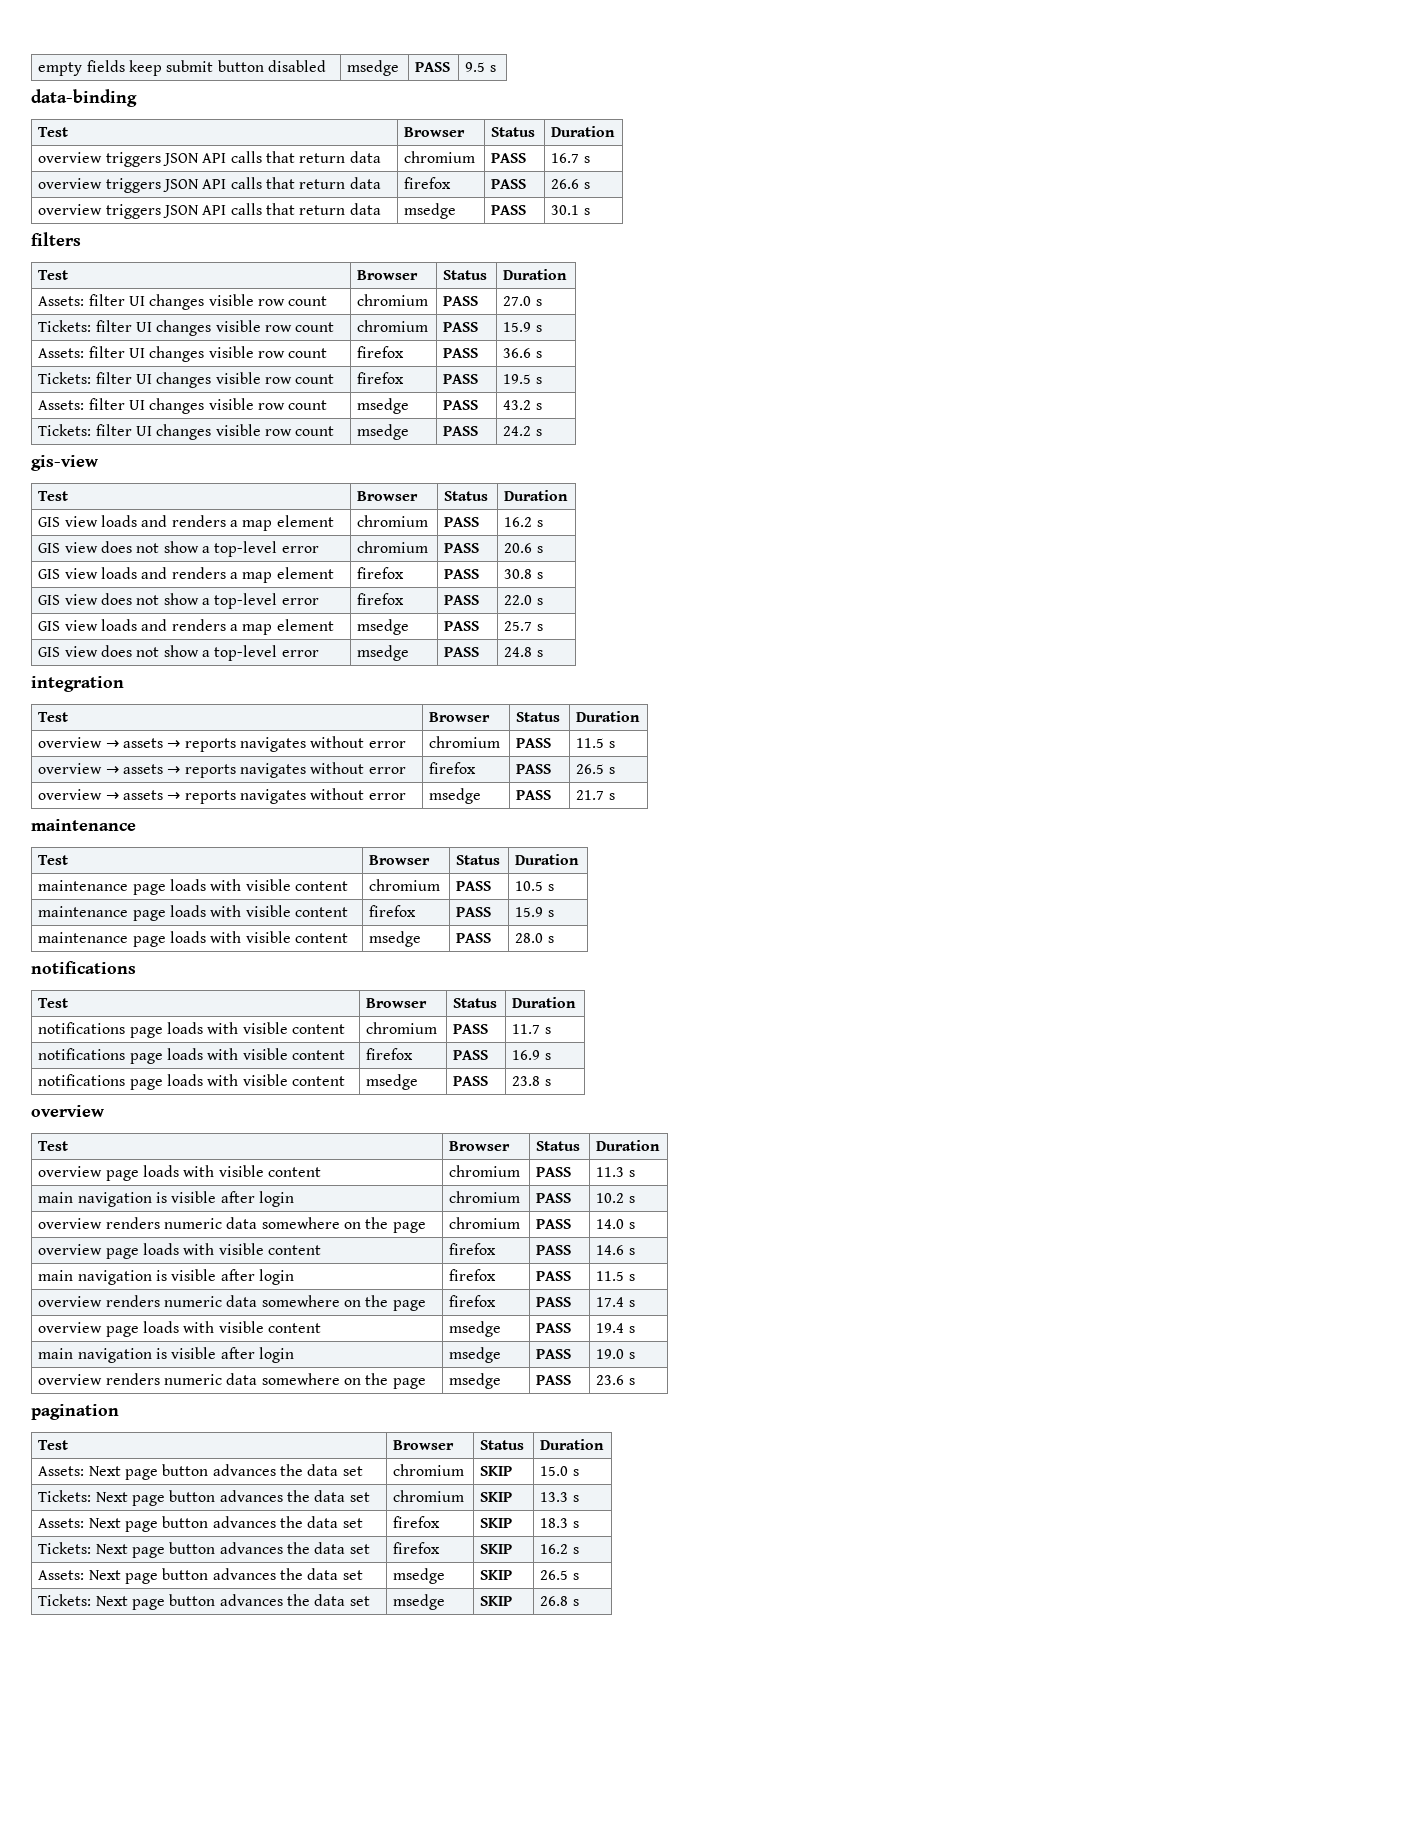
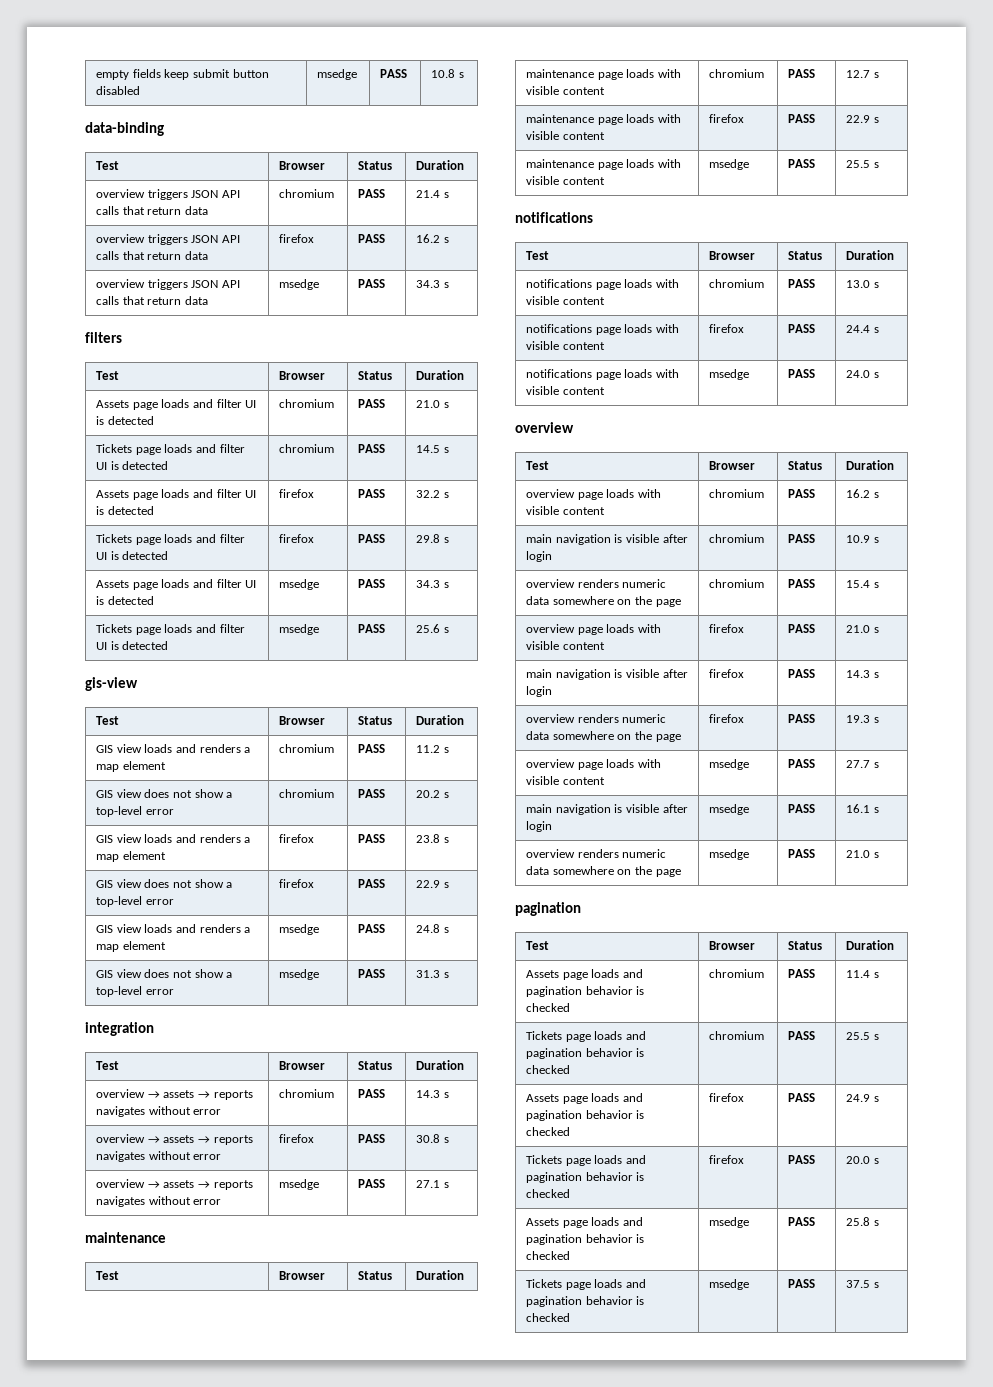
[465,62,486,72] 9.5 -> [431,69,456,78] 10.8
[551,153,580,163] 16.7 -> [416,190,441,198] 21.4
[551,179,580,189] 26.6 -> [416,234,441,243] 16.2
[551,205,580,215] 30.1 -> [416,280,441,288] 34.3
[38,294,328,310] [357,294,429,306] [443,296,479,306] [503,296,542,306] [38,320,335,336] [357,320,429,332] [443,322,479,332] [503,322,542,332] [38,346,328,362] [357,346,405,358] [443,348,479,358] [503,348,542,358] [38,372,335,388] [357,372,405,384] [443,374,479,384] [503,374,542,384] [38,398,328,414] [357,398,410,414] [443,400,479,410] [503,400,542,410] [38,424,335,440] [357,424,410,440] [443,426,479,436] [503,426,532,436] Assets: filter UI changes visible row count | chromium | PASS | 27.0 s // Tickets: filter UI changes visible row count | chromium | PASS | 15.9 s // Assets: filter UI changes visible row count | firefox | PASS | 36.6 s // Tickets: filter UI changes visible row count | firefox | PASS | 19.5 s // Assets: filter UI changes visible row count | msedge | PASS | 43.2 s // Tickets: filter UI changes visible row count | msedge | PASS | 24.2 -> [96,399,257,410] [96,416,154,425] [279,399,335,408] [358,399,386,408] [416,400,449,408] [96,444,245,455] [96,461,169,470] [279,444,335,453] [358,444,386,453] [416,445,449,453] [96,489,257,500] [96,506,154,515] [279,489,315,498] [358,489,386,498] [416,490,449,498] [96,534,245,545] [96,551,169,560] [279,534,315,543] [358,534,386,543] [416,534,449,543] [96,579,257,590] [96,596,154,605] [279,579,320,590] [358,579,386,588] [416,580,449,588] [96,624,245,635] [96,641,169,650] [279,624,320,635] [358,624,386,633] [416,624,441,633] Assets page loads and filter UI is detected | chromium | PASS | 21.0 s // Tickets page loads and filter UI is detected | chromium | PASS | 14.5 s // Assets page loads and filter UI is detected | firefox | PASS | 32.2 s // Tickets page loads and filter UI is detected | firefox | PASS | 29.8 s // Assets page loads and filter UI is detected | msedge | PASS | 34.3 s // Tickets page loads and filter UI is detected | msedge | PASS | 25.6
[504,517,533,527] 16.2 -> [416,745,441,753] 11.2
[504,543,533,553] 20.6 -> [416,790,441,798] 20.2
[504,569,533,579] 30.8 -> [416,834,441,843] 23.8
[504,595,533,605] 22.0 -> [416,880,441,888] 22.9
[504,621,533,631] 25.7 -> [416,924,441,933] 24.8
[504,647,533,657] 24.8 -> [416,970,441,978] 31.3
[576,738,605,748] 11.5 -> [416,1090,441,1098] 14.3
[576,764,605,774] 26.5 -> [416,1134,441,1143] 30.8
[576,790,605,800] 21.7 -> [416,1180,441,1188] 27.1
[515,881,544,891] 10.5 -> [846,70,871,78] 12.7
[515,907,544,917] 15.9 -> [846,115,871,123] 22.9
[515,933,544,943] 28.0 -> [846,160,871,168] 25.5
[512,1024,541,1034] 11.7 -> [846,280,871,288] 13.0
[512,1050,541,1060] 16.9 -> [846,325,871,333] 24.4
[512,1076,541,1086] 23.8 -> [846,370,871,378] 24.0
[596,1167,625,1177] 11.3 -> [846,489,871,498] 16.2
[596,1193,625,1203] 10.2 -> [846,535,871,543] 10.9
[596,1219,625,1229] 14.0 -> [846,580,871,588] 15.4
[596,1245,625,1255] 14.6 -> [846,625,871,633] 21.0
[596,1271,625,1281] 11.5 -> [846,670,871,678] 14.3
[596,1297,625,1307] 17.4 -> [846,715,871,723] 19.3
[596,1323,625,1333] 19.4 -> [846,760,871,768] 27.7
[596,1349,625,1359] 19.0 -> [846,804,871,813] 16.1
[596,1375,625,1385] 23.6 -> [846,850,871,858] 21.0
[38,1464,363,1480] [393,1464,465,1476] [480,1466,513,1476] [540,1466,579,1476] [38,1490,370,1506] [393,1490,465,1502] [480,1492,513,1502] [540,1492,579,1502] [38,1516,363,1532] [393,1516,441,1528] [480,1518,513,1528] [540,1518,579,1528] [38,1542,370,1558] [393,1542,441,1554] [480,1544,513,1554] [540,1544,579,1554] [38,1568,363,1584] [393,1568,446,1584] [480,1570,513,1580] [540,1570,579,1580] [38,1594,370,1610] [393,1594,446,1610] [480,1596,513,1606] [540,1596,569,1606] Assets: Next page button advances the data set | chromium | SKIP | 15.0 s // Tickets: Next page button advances the data set | chromium | SKIP | 13.3 s // Assets: Next page button advances the data set | firefox | SKIP | 18.3 s // Tickets: Next page button advances the data set | firefox | SKIP | 16.2 s // Assets: Next page button advances the data set | msedge | SKIP | 26.5 s // Tickets: Next page button advances the data set | msedge | SKIP | 26.8 -> [526,969,644,980] [526,986,645,997] [526,1003,571,1012] [709,969,765,978] [788,969,816,978] [846,970,879,978] [526,1031,647,1042] [526,1048,645,1059] [526,1065,571,1074] [709,1031,765,1040] [788,1031,816,1040] [846,1032,879,1040] [526,1093,644,1104] [526,1110,645,1121] [526,1127,571,1136] [709,1093,745,1102] [788,1093,816,1102] [846,1094,879,1102] [526,1155,647,1166] [526,1172,645,1183] [526,1189,571,1198] [709,1155,745,1164] [788,1155,816,1164] [846,1156,879,1164] [526,1217,644,1228] [526,1234,645,1245] [526,1251,571,1260] [709,1217,750,1228] [788,1217,816,1226] [846,1217,879,1226] [526,1279,647,1290] [526,1296,645,1307] [526,1313,571,1322] [709,1279,750,1290] [788,1279,816,1288] [846,1280,871,1288] Assets page loads and pagination behavior is checked | chromium | PASS | 11.4 s // Tickets page loads and pagination behavior is checked | chromium | PASS | 25.5 s // Assets page loads and pagination behavior is checked | firefox | PASS | 24.9 s // Tickets page loads and pagination behavior is checked | firefox | PASS | 20.0 s // Assets page loads and pagination behavior is checked | msedge | PASS | 25.8 s // Tickets page loads and pagination behavior is checked | msedge | PASS | 37.5

